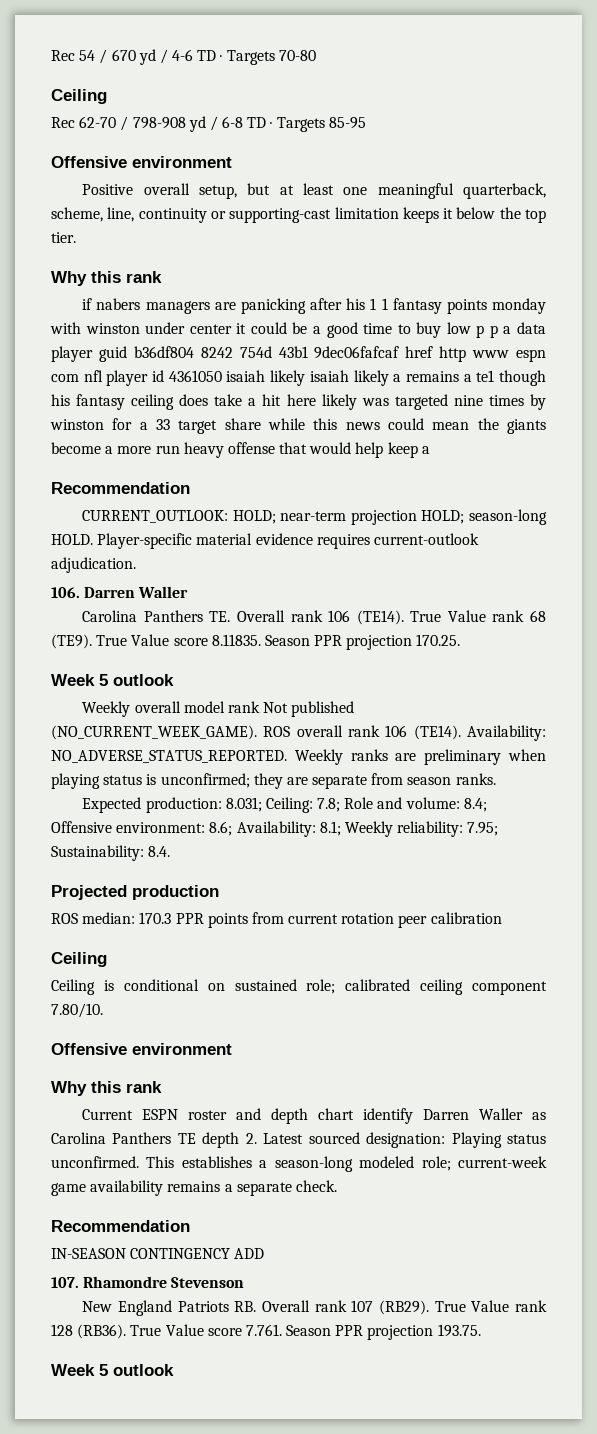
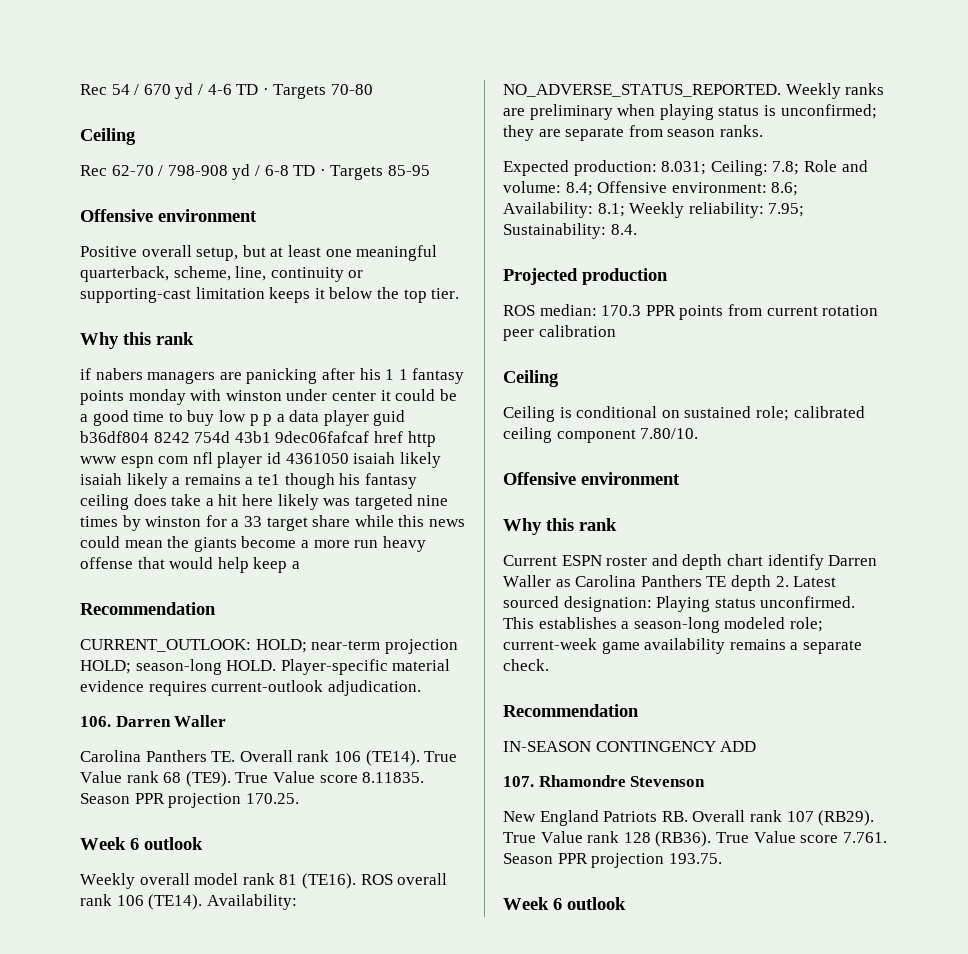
[99,674,108,686] 5 -> [130,838,139,850] 6
[263,701,355,717] [51,725,257,740] Not published (NO_CURRENT_WEEK_GAME). -> [279,873,356,889] 81 (TE16).
[99,1364,108,1376] 5 -> [553,898,562,910] 6

